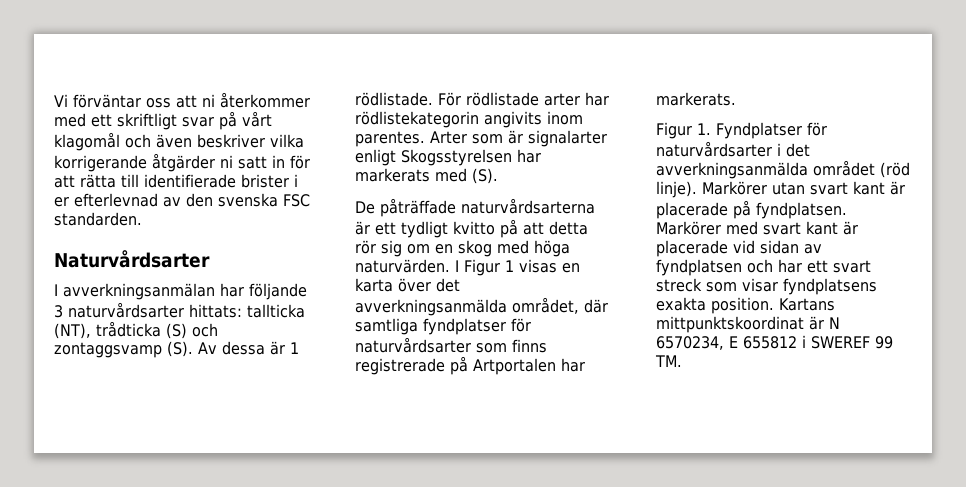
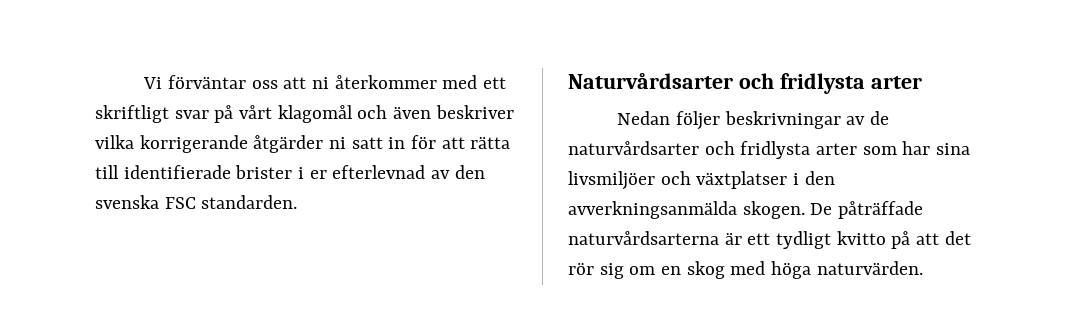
[54,283,307,300] [54,302,305,318] [54,321,218,339] [54,341,299,358] [355,92,609,106] [355,111,583,128] [355,130,607,147] [355,149,541,166] [355,168,498,184] // I avverkningsanmälan har följande 3 naturvårdsarter hittats: tallticka (NT), trådticka (S) och zontaggsvamp (S). Av dessa är 1 rödlistade. För rödlistade arter har rödlistekategorin angivits inom parentes. Arter som är signalarter enligt Skogsstyrelsen har markerats med (S). // -> [738,73,922,94] [617,111,889,130] [568,141,971,159] [568,171,835,190] [568,201,805,219] och fridlysta arter // Nedan följer beskrivningar av de naturvårdsarter och fridlysta arter som har sina livsmiljöer och växtplatser i den avverkningsanmälda skogen.
[549,221,588,235] detta -> [944,231,971,245] det
[455,259,580,276] [355,278,460,292] [355,297,608,316] [355,318,531,335] [355,337,547,353] [355,356,585,375] [656,92,736,106] [656,122,827,139] [656,141,810,157] [656,160,910,179] [656,181,905,198] [656,200,847,219] [656,221,858,235] [656,240,822,257] [656,259,871,276] [656,278,877,295] [656,297,835,314] [656,316,840,333] [656,335,893,350] [655,355,682,367] I Figur 1 visas en karta över det avverkningsanmälda området, där samtliga fyndplatser för naturvårdsarter som finns registrerade på Artportalen har markerats. // Figur 1. Fyndplatser för naturvårdsarter i det avverkningsanmälda området (röd linje). Markörer utan svart kant är placerade på fyndplatsen. Markörer med svart kant är placerade vid sidan av fyndplatsen och har ett svart streck som visar fyndplatsens exakta position. Kartans mittpunktskoordinat är N 6570234, E 655812 i SWEREF 99 TM. -> (923, 268) none

